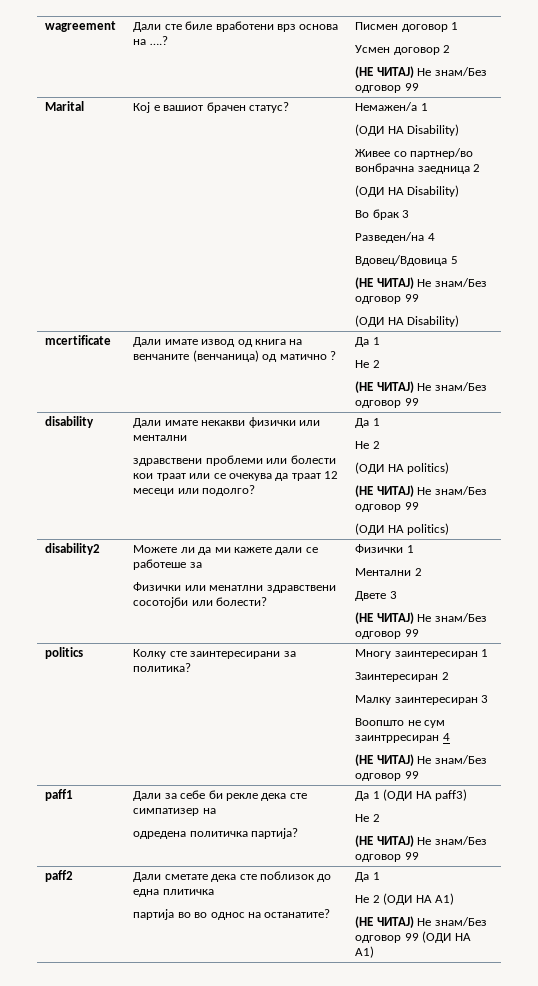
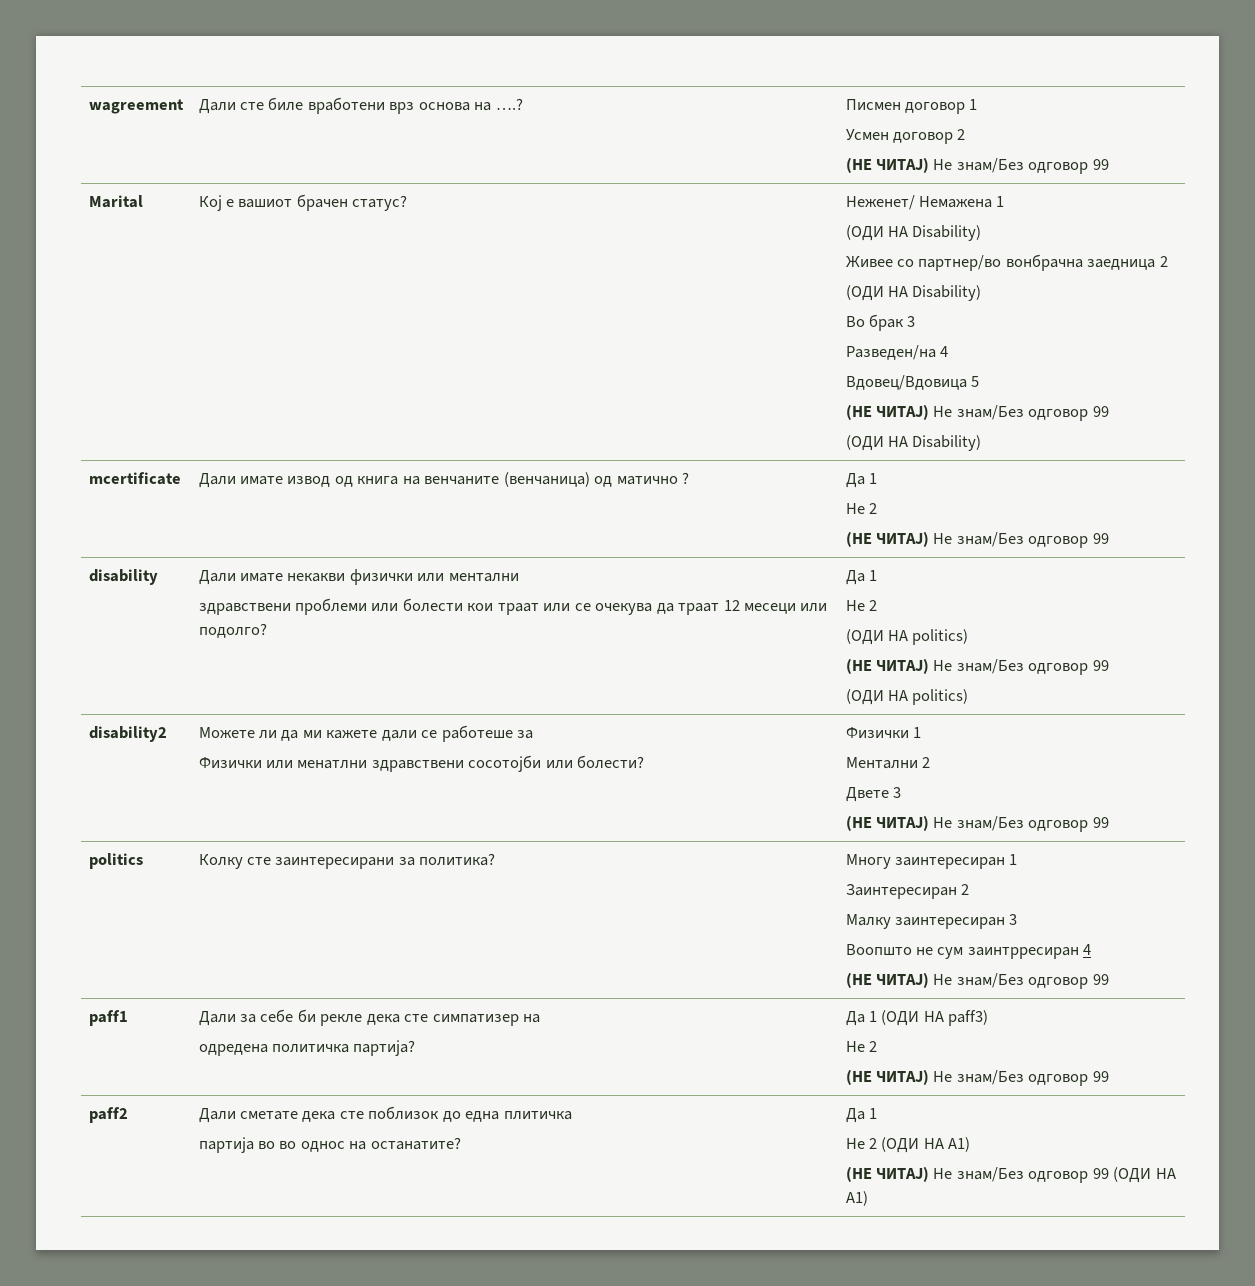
[355,102,418,111] Немажен/а -> [845,195,993,210] Неженет/ Немажена

